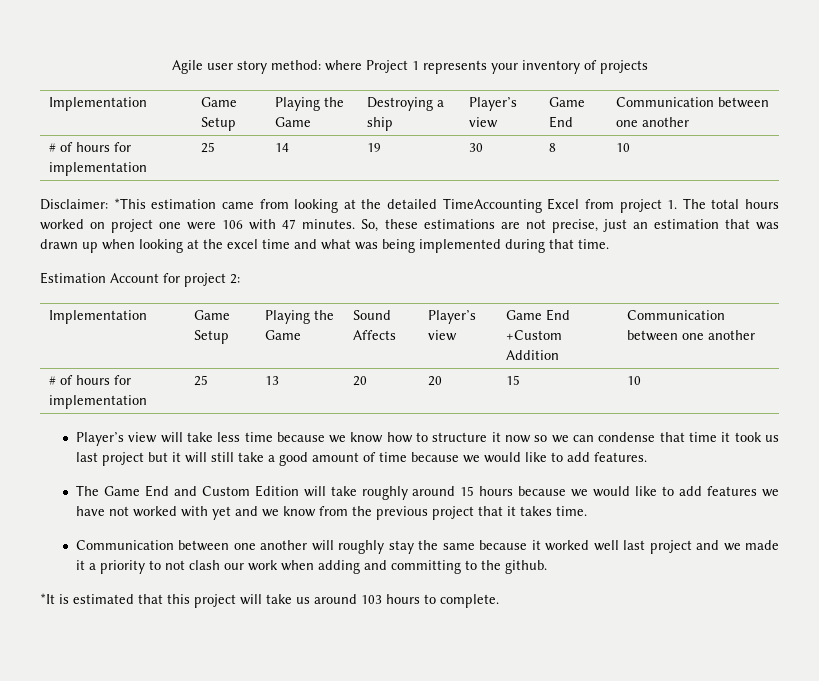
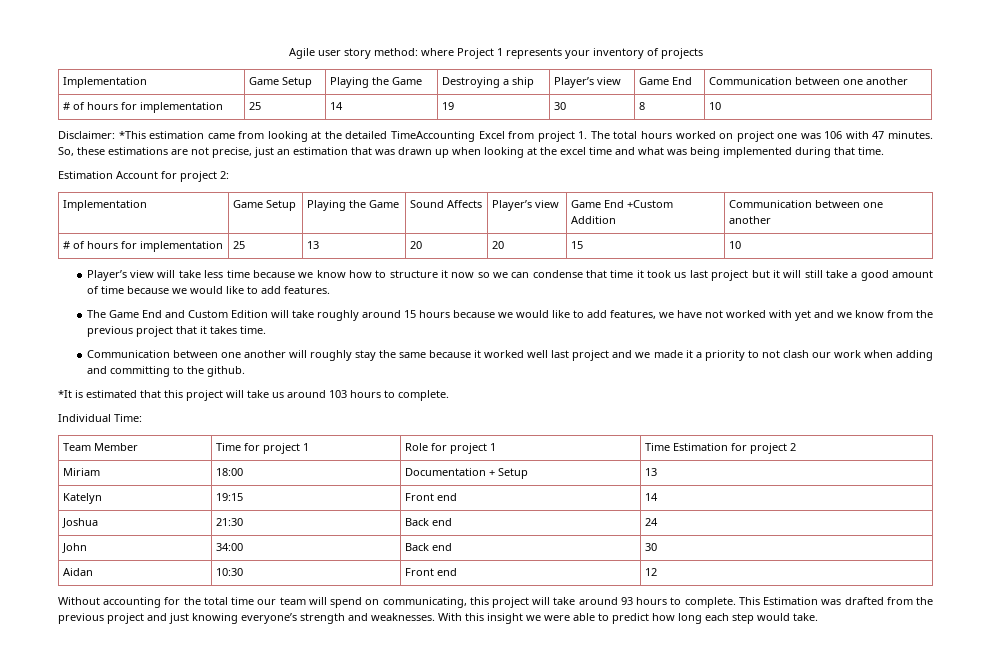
[187,222,217,230] were -> [800,133,821,139] was
[707,486,758,496] features -> [609,310,656,319] features,
(499, 601) none -> [58,414,142,422] [63,443,139,451] [216,443,310,454] [405,443,497,454] [645,443,797,454] [63,468,101,476] [216,468,244,476] [405,468,529,479] [645,468,658,476] [63,493,103,504] [216,493,244,501] [405,493,458,501] [645,493,659,501] [62,518,99,528] [216,518,244,526] [405,518,453,526] [645,518,659,526] [62,543,88,553] [216,543,244,551] [405,543,453,551] [645,543,658,551] [63,568,94,576] [216,568,244,576] [405,568,458,576] [645,568,658,576] [58,597,934,608] [58,613,818,624] // Individual Time: // Team Member | Time for project 1 | Role for project 1 | Time Estimation for project 2 // Miriam | 18:00 | Documentation + Setup | 13 // Katelyn | 19:15 | Front end | 14 // Joshua | 21:30 | Back end | 24 // John | 34:00 | Back end | 30 // Aidan | 10:30 | Front end | 12 // Without accounting for the total time our team will spend on communicating, this project will take around 93 hours to complete. This Estimation was drafted from the previous project and just knowing everyone’s strength and weaknesses. With this insight we were able to predict how long each step would take.

